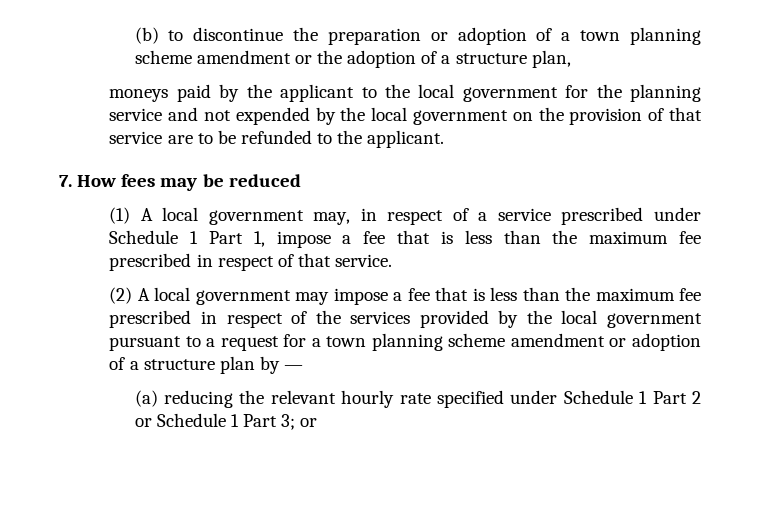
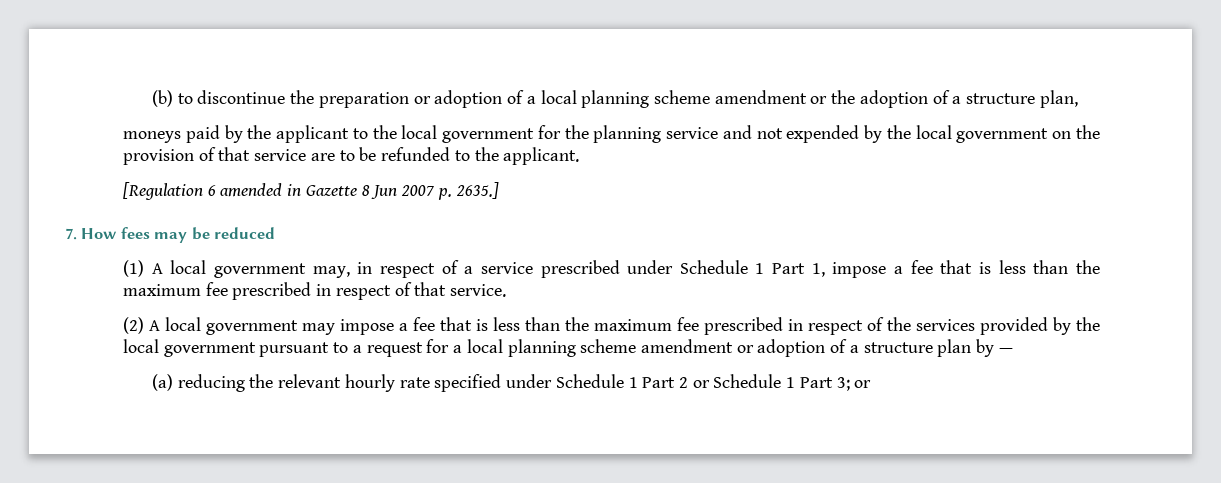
[580,30,621,41] town -> [540,90,577,104] local
(445, 139) none -> [123,182,499,200] // [Regulation 6 amended in Gazette 8 Jun 2007 p. 2635.]
[326,336,367,347] town -> [466,339,503,353] local

